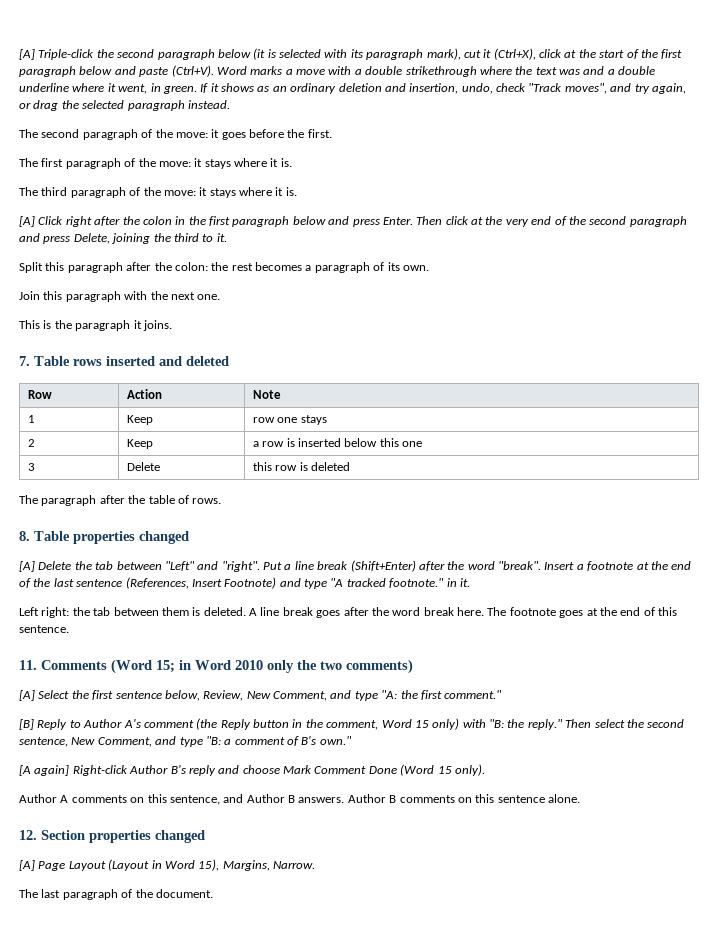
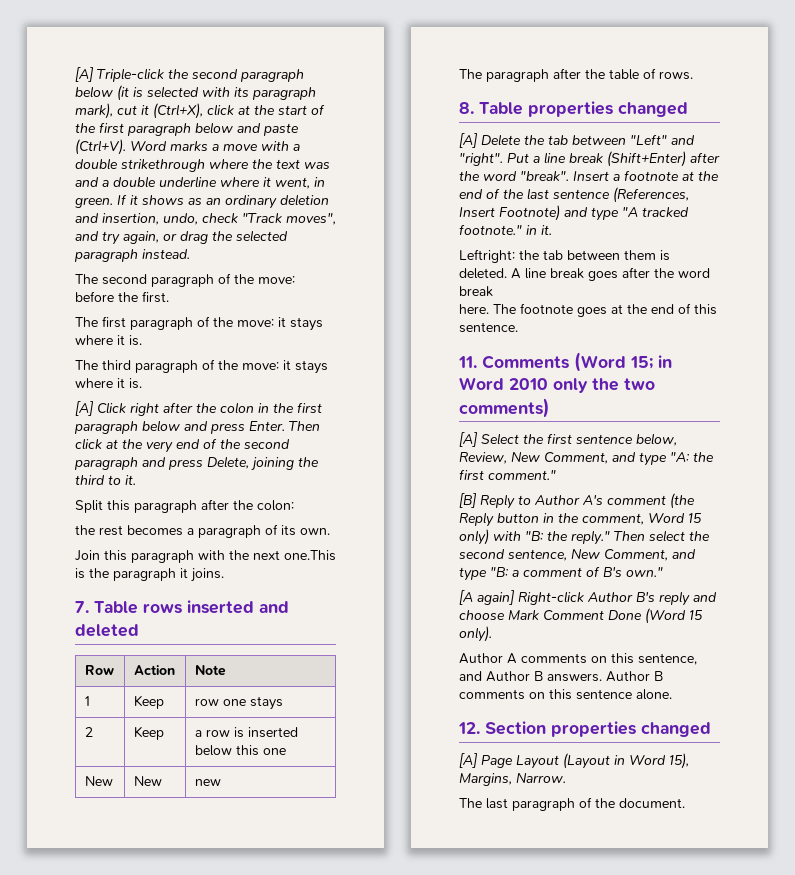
[211,129,246,140] it goes -> (295, 280) none
(208, 266) none -> (294, 505) //
[197,294,221,300] [19,320,40,329] one. // This -> [284,550,336,561] one.This
[27,463,35,471] [126,462,160,471] [252,462,350,471] 3 | Delete | this row is deleted -> [84,776,113,786] [133,776,162,786] [194,779,221,786] New | New | new
[19,607,70,618] Left right: -> [459,249,515,263] Leftright:
(454, 611) none -> (493, 291) //

